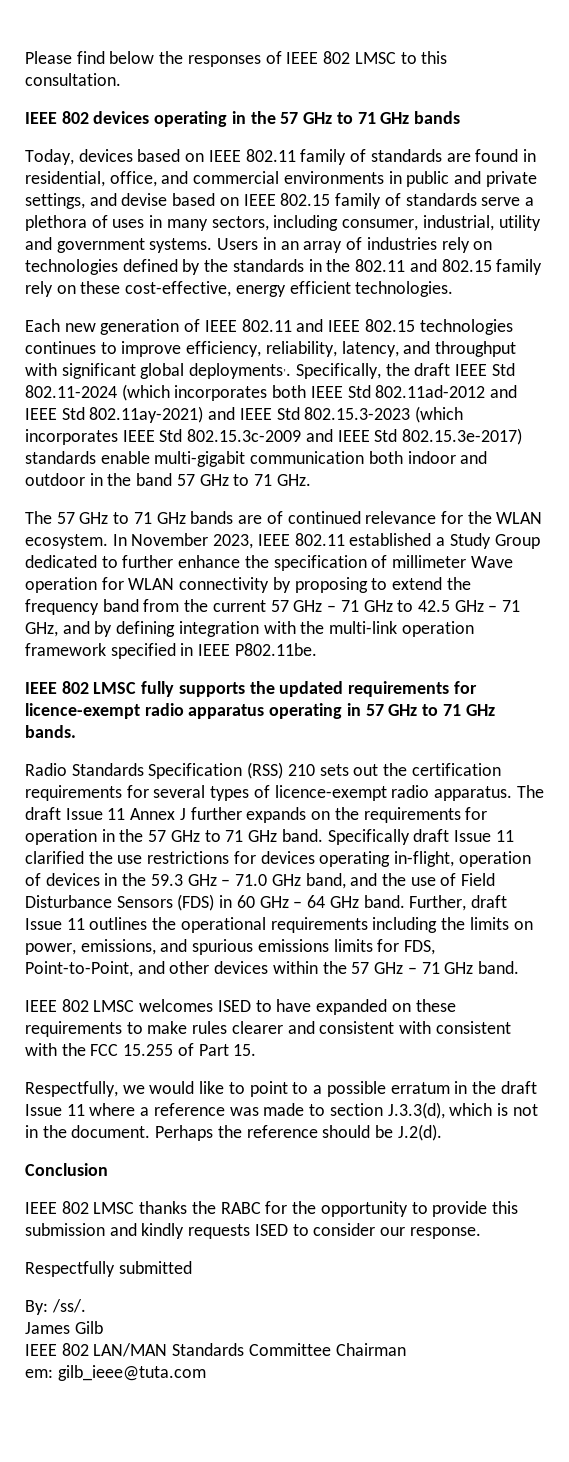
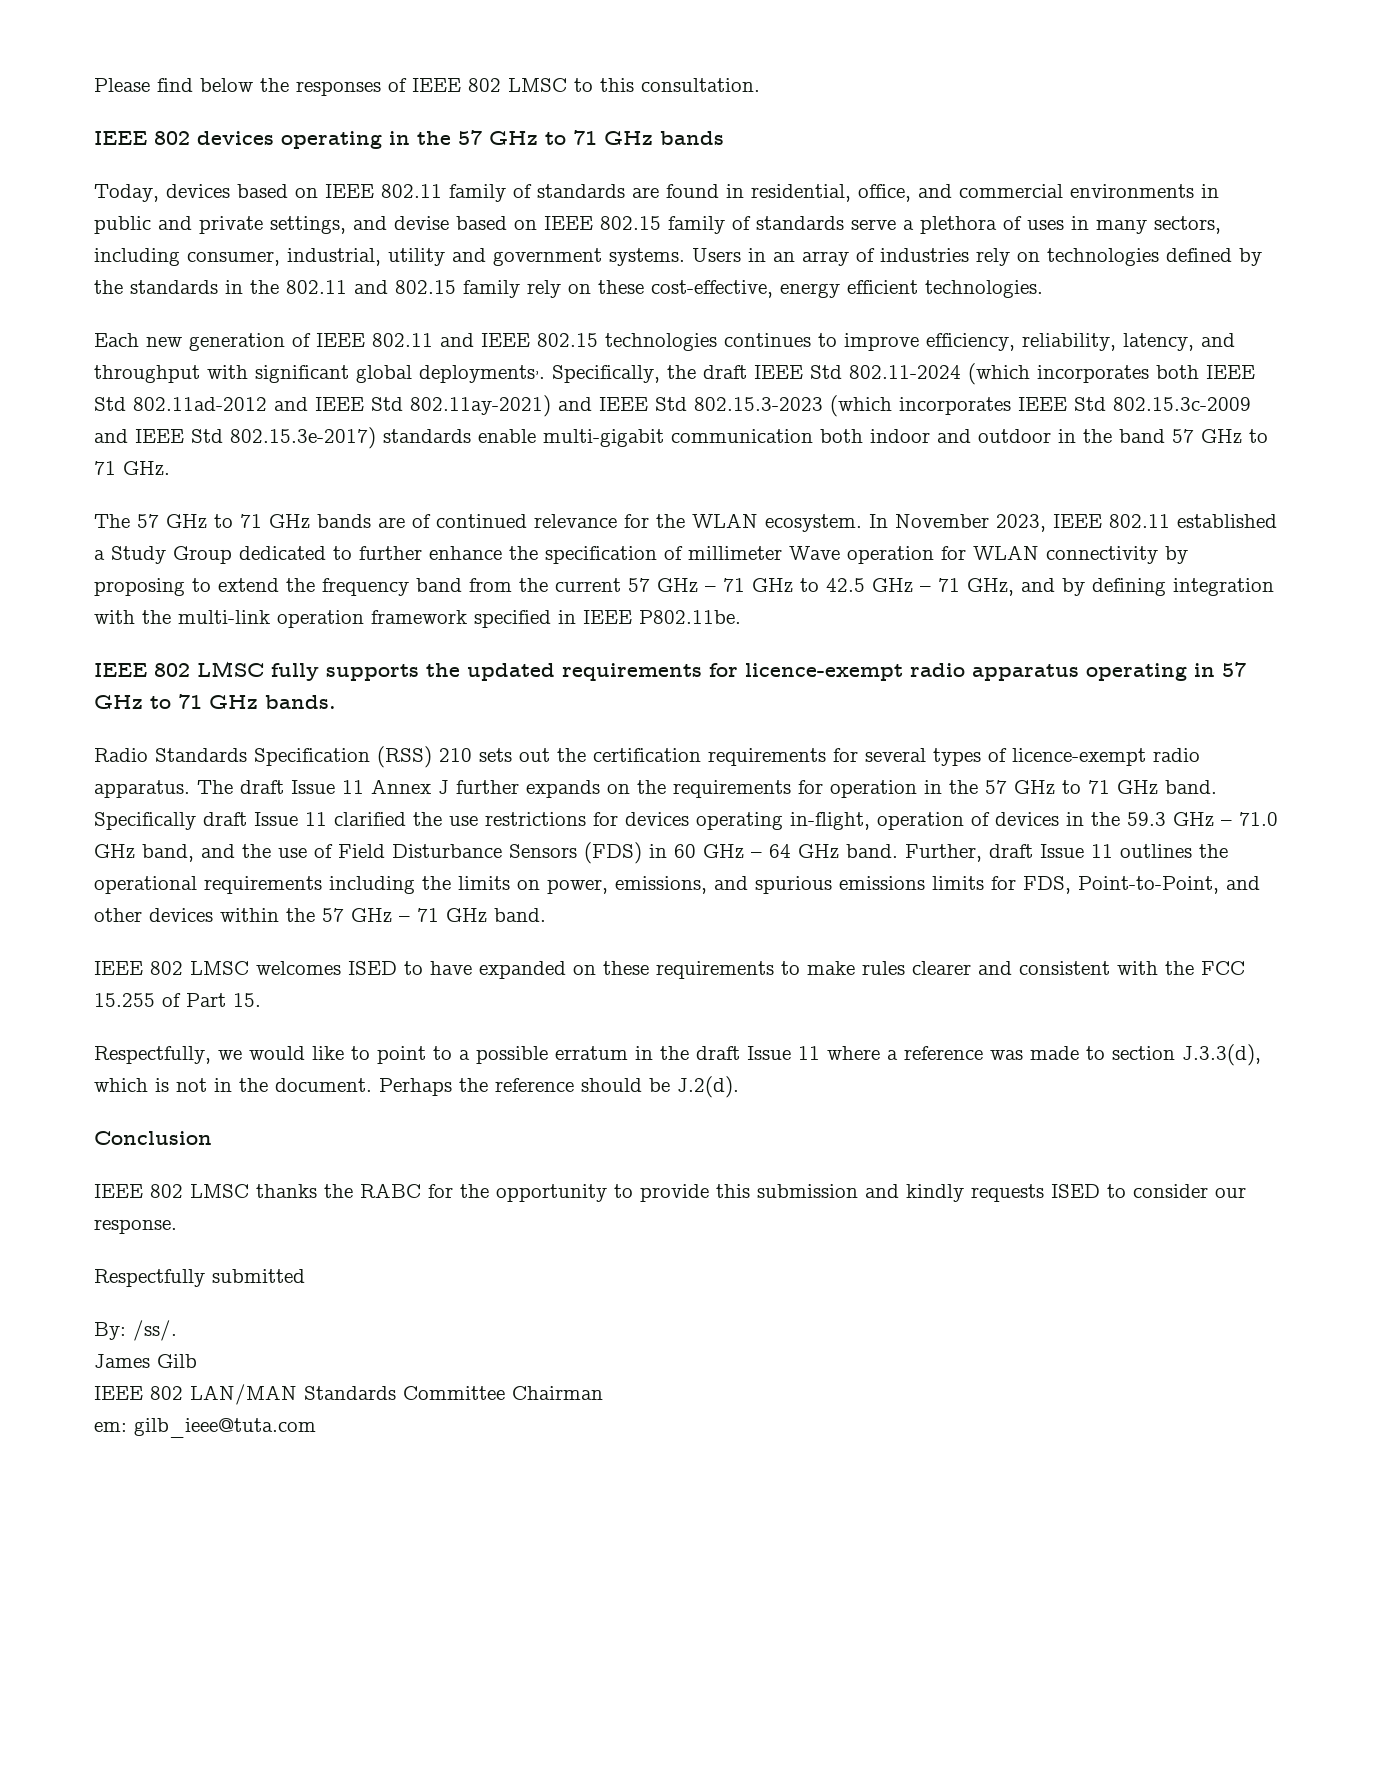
[435,1021,511,1034] [25,1043,57,1056] consistent with -> (1158, 968) none

